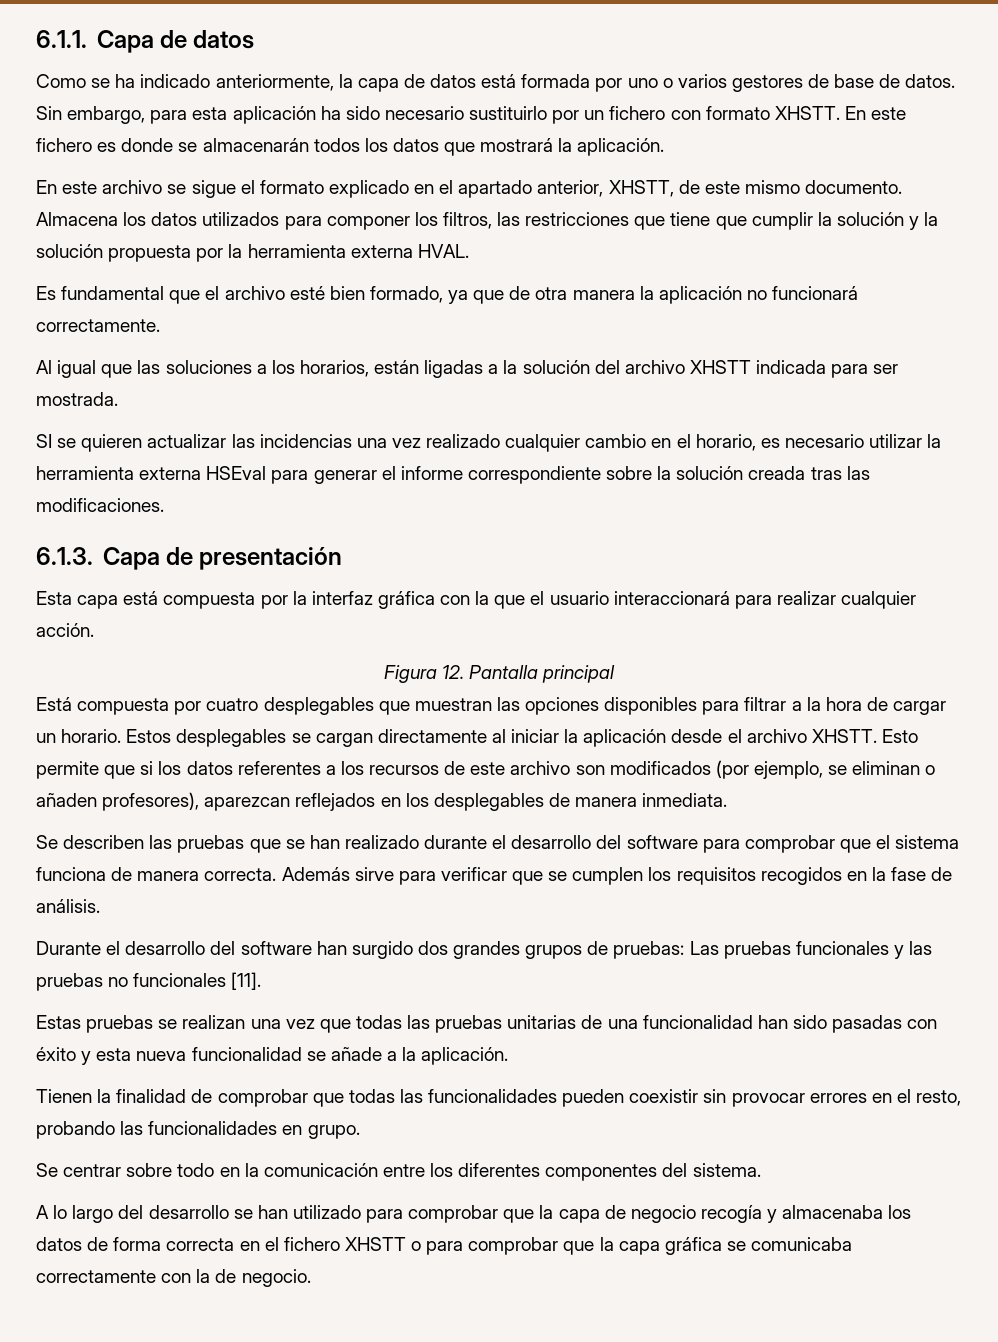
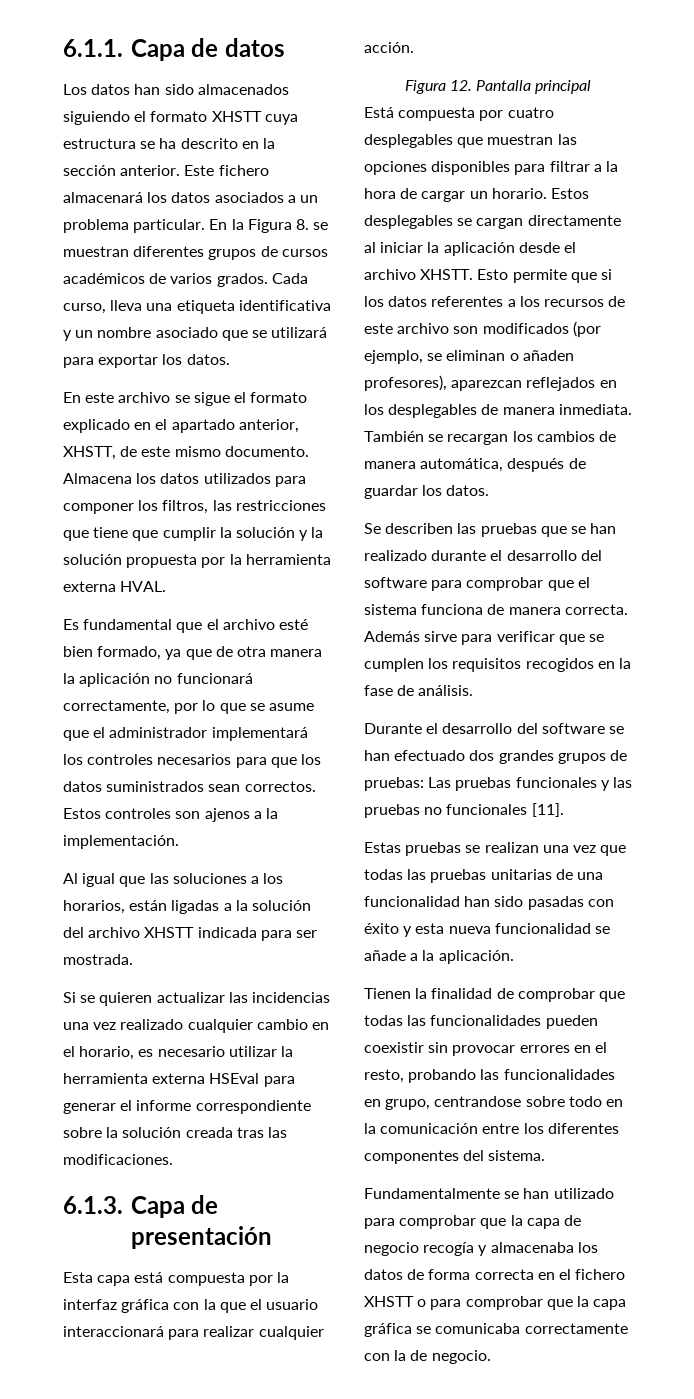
[36,74,956,92] [36,106,907,124] [36,138,665,156] Como se ha indicado anteriormente, la capa de datos está formada por uno o varios gestores de base de datos. Sin embargo, para esta aplicación ha sido necesario sustituirlo por un fichero con formato XHSTT. En este fichero es donde se almacenarán todos los datos que mostrará la aplicación. -> [63,84,289,95] [63,111,298,125] [63,138,275,149] [63,165,269,176] [63,192,318,203] [63,219,329,233] [63,246,328,260] [63,273,308,287] [63,300,331,314] [63,327,328,341] [63,354,230,368] Los datos han sido almacenados siguiendo el formato XHSTT cuya estructura se ha descrito en la sección anterior. Este fichero almacenará los datos asociados a un problema particular. En la Figura 8. se muestran diferentes grupos de cursos académicos de varios grados. Cada curso, lleva una etiqueta identificativa y un nombre asociado que se utilizará para exportar los datos.
[36,319,160,332] correctamente. -> [63,700,314,714] [63,727,308,741] [63,754,321,768] [63,781,316,792] [63,808,278,822] [63,835,179,849] correctamente, por lo que se asume que el administrador implementará los controles necesarios para que los datos suministrados sean correctos. Estos controles son ajenos a la implementación.
[36,434,52,448] SI -> [63,992,76,1003] Si
(728, 800) none -> [364,431,616,445] [364,458,586,472] [364,485,490,499] También se recargan los cambios de manera automática, después de guardar los datos.
[316,941,413,959] han surgido -> [608,726,624,734] [364,750,466,761] se han efectuado
[307,1125,360,1139] [36,1163,122,1177] grupo. // Se centrar -> [385,1096,522,1110] grupo, centrandose
[36,1205,229,1223] A lo largo del desarrollo -> [364,1188,500,1199] Fundamentalmente

